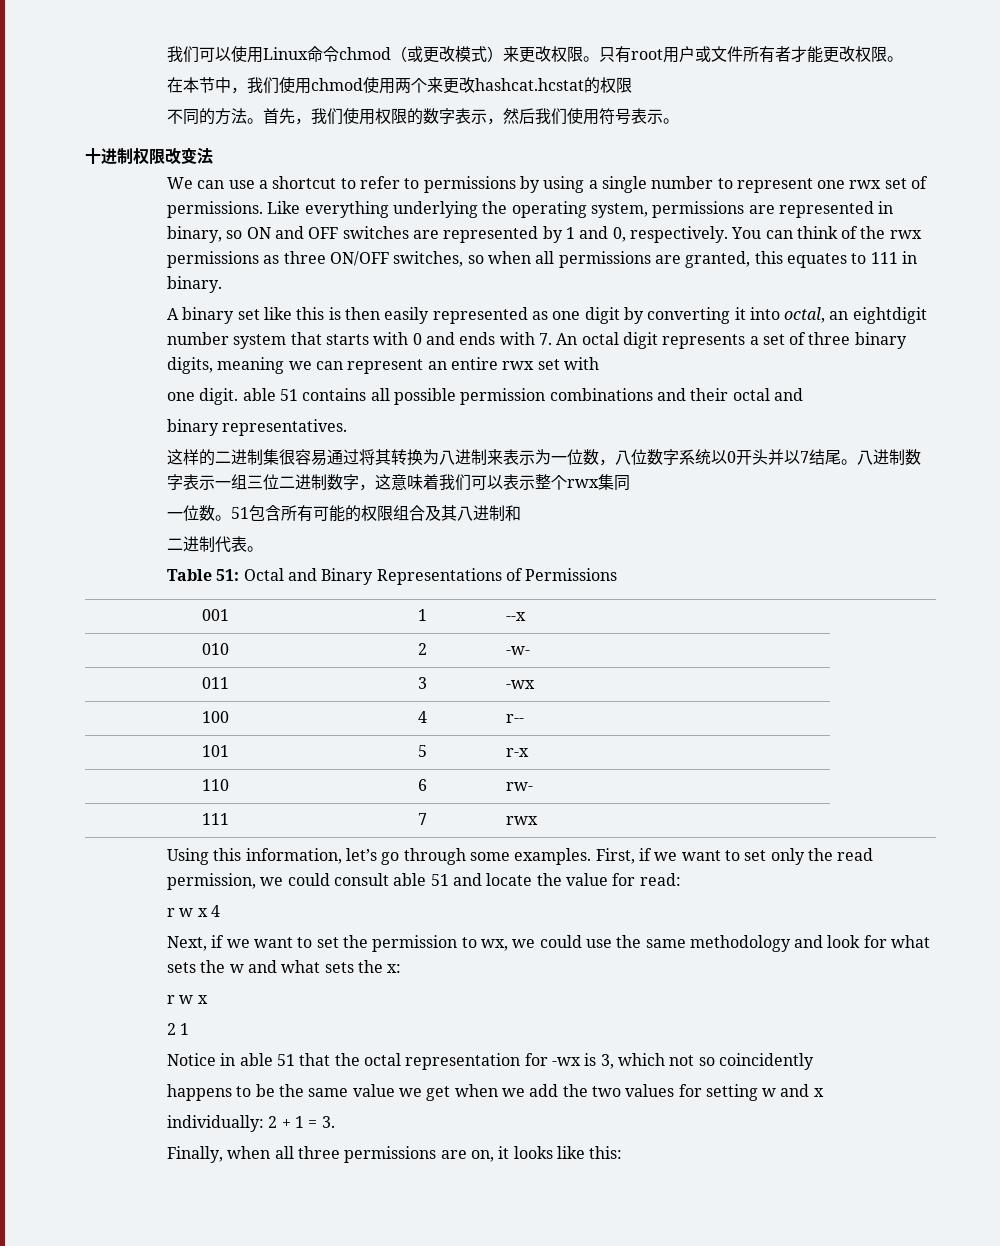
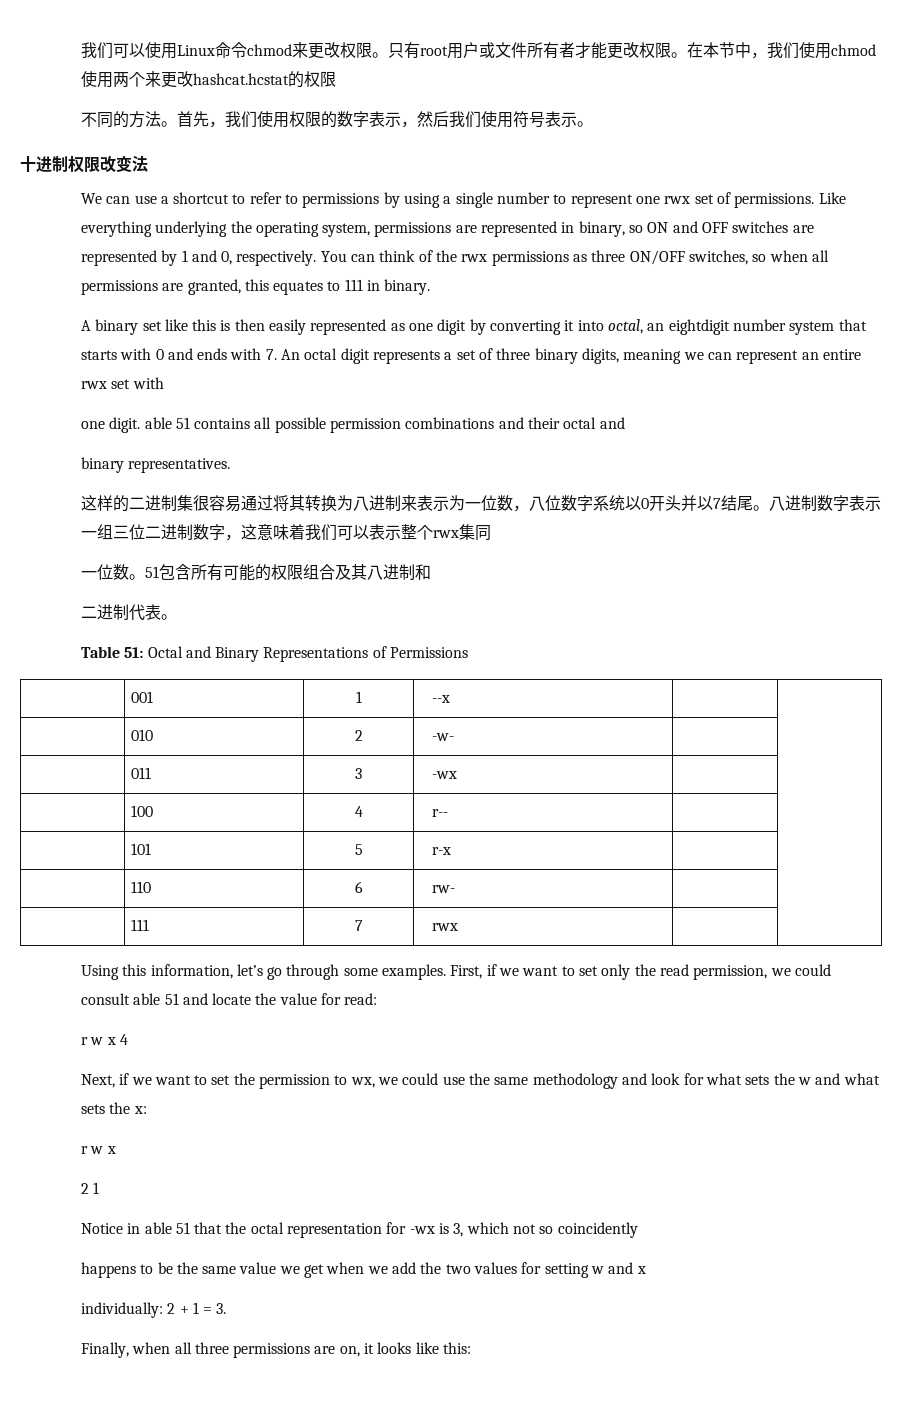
[391,46,504,63] （或更改模式） -> (292, 50) none
(904, 59) // -> (687, 55) none

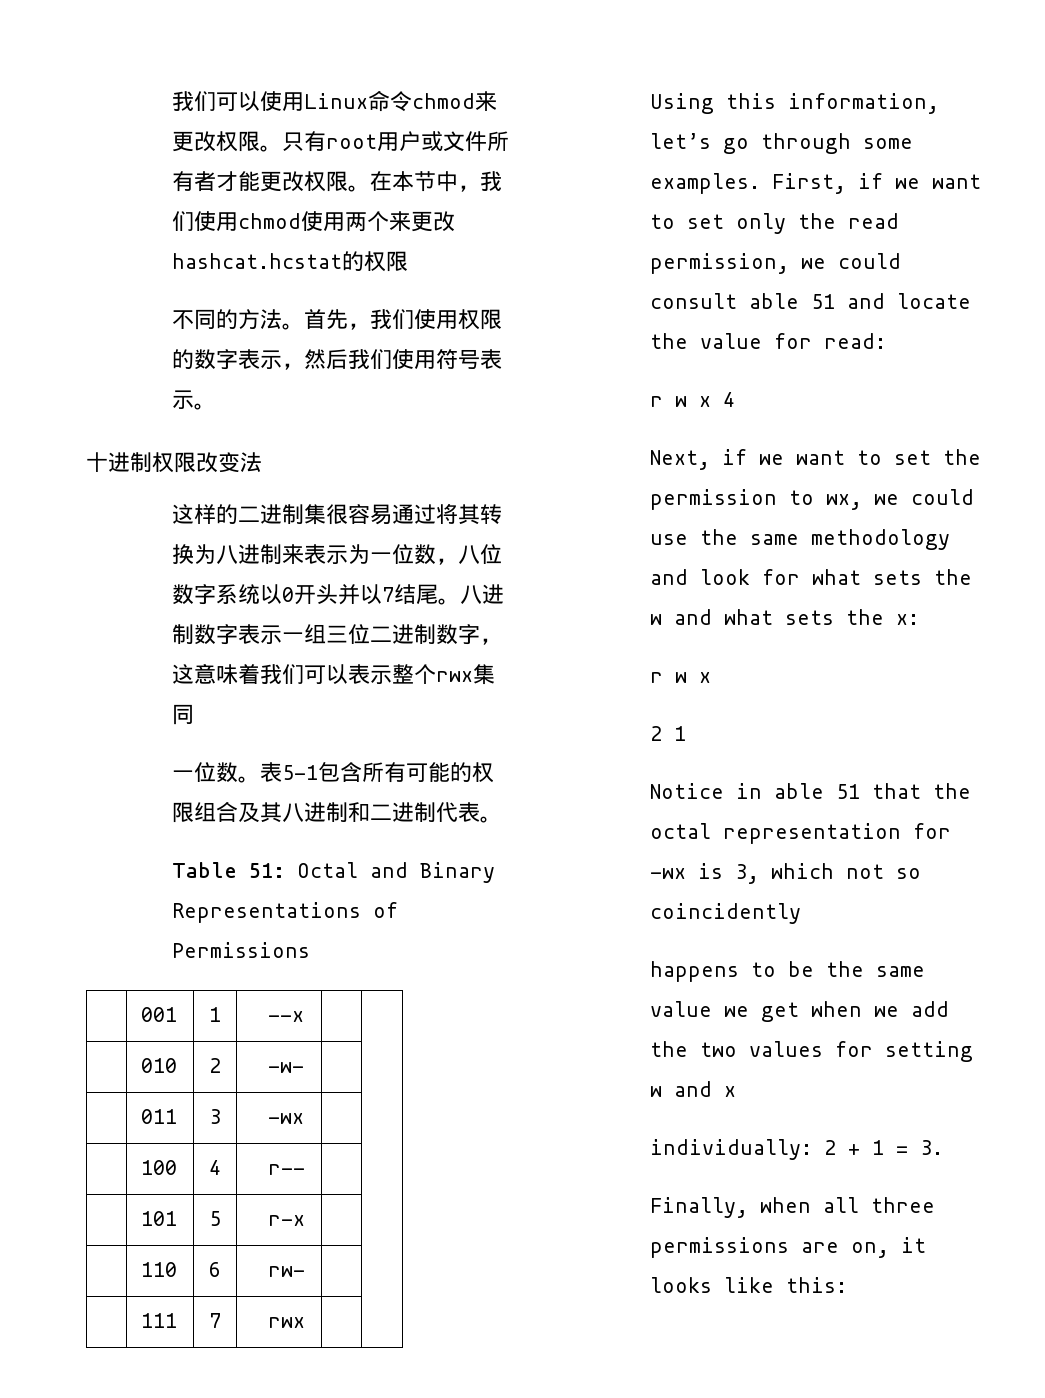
[80,192,846,208] [80,221,814,237] [80,250,829,266] [80,279,431,295] [80,319,867,335] [80,348,861,364] [80,377,164,389] [80,417,625,433] [80,457,231,473] // We can use a shortcut to refer to permissions by using a single number to represent one rwx set of permissions. Like everything underlying the operating system, permissions are represented in binary, so ON and OFF switches are represented by 1 and 0, respectively. You can think of the rwx permissions as three ON/OFF switches, so when all permissions are granted, this equates to 111 in binary. // A binary set like this is then easily represented as one digit by converting it into octal, an eightdigit number system that starts with 0 and ends with 7. An octal digit represents a set of three binary digits, meaning we can represent an entire rwx set with // one digit. able 51 contains all possible permission combinations and their octal and // binary representatives. -> (262, 462) none
[144,566,159,578] 51 -> [259,762,318,782] 表5-1
(431, 572) // -> (370, 812) none

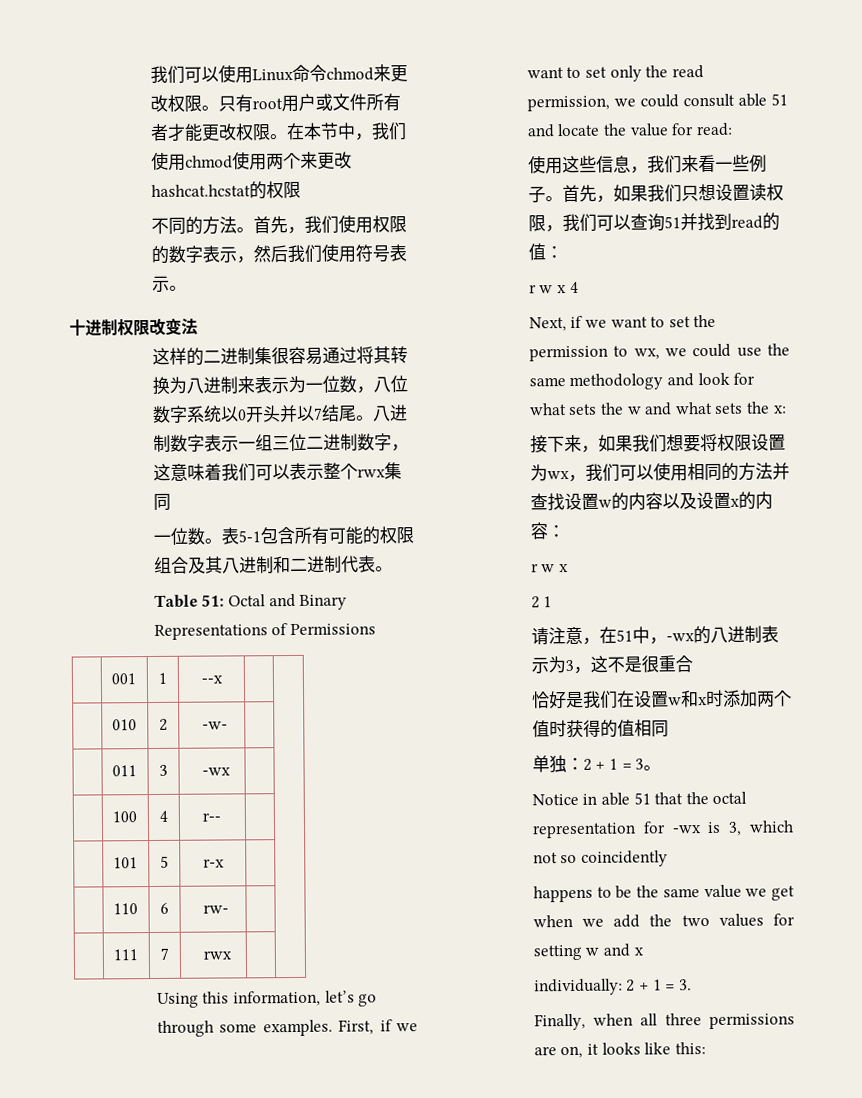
(886, 341) none -> [527,154,767,175] [527,183,784,204] [527,212,780,233] [527,243,563,261] // 使用这些信息，我们来看一些例子。首先，如果我们只想设置读权限，我们可以查询51并找到read的值：
(919, 619) none -> [529,433,786,454] [529,462,790,483] [529,491,773,511] [529,522,565,540] // 接下来，如果我们想要将权限设置为wx，我们可以使用相同的方法并查找设置w的内容以及设置x的内容：
(686, 733) none -> [530,625,779,646] [530,655,693,674] [531,689,792,710] [531,719,669,739] [531,755,662,774] // 请注意，在51中，-wx的八进制表示为3，这不是很重合 // 恰好是我们在设置w和x时添加两个值时获得的值相同 // 单独：2 + 1 = 3。

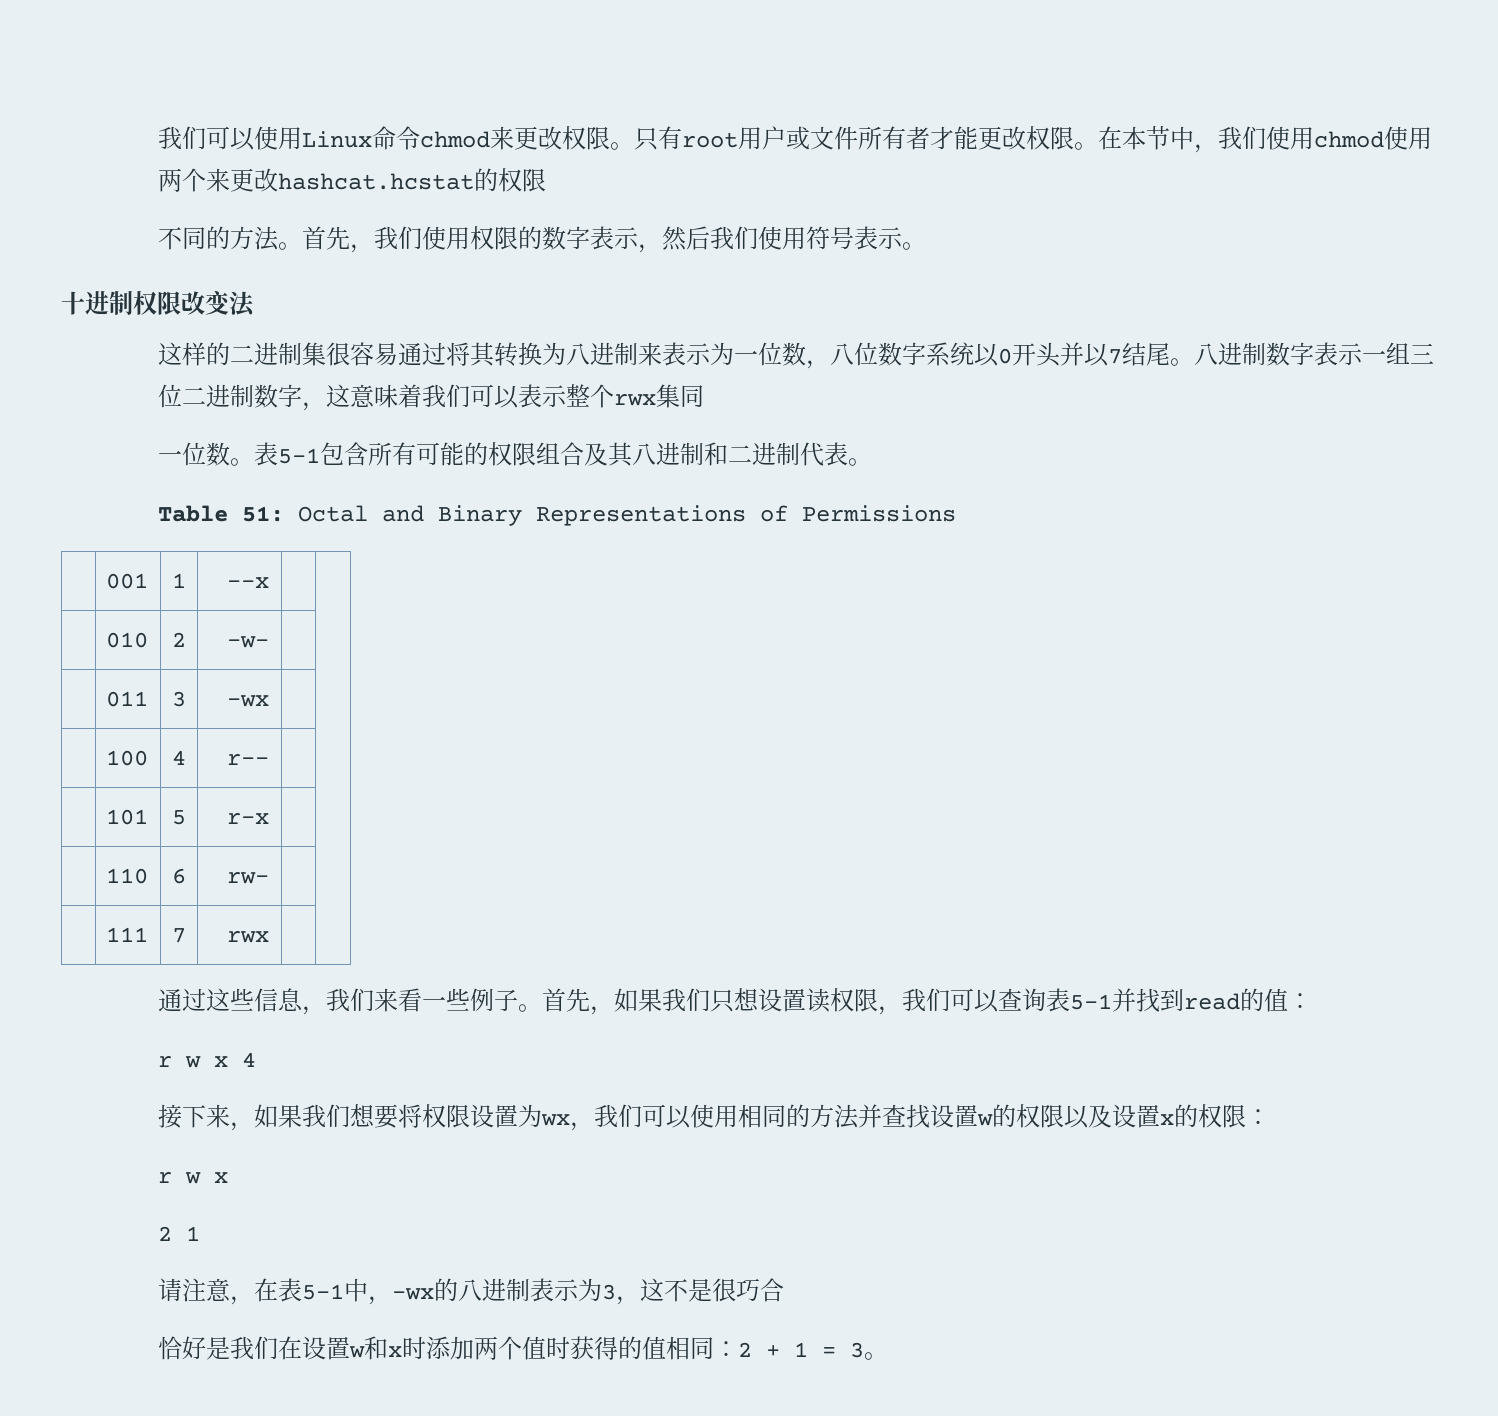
[156,990,378,1008] [156,1019,418,1037] [526,65,704,82] [526,93,788,112] [526,122,733,138] [527,155,563,175] Using this information, let’s go through some examples. First, if we want to set only the read permission, we could consult able 51 and locate the value for read: // 使用 -> [158,988,207,1012] 通过
[663,216,681,229] 51 -> [1046,988,1113,1012] 表5-1
[528,314,717,332] [528,343,790,362] [528,372,756,391] [528,401,787,416] // Next, if we want to set the permission to wx, we could use the same methodology and look for what sets the w and what sets the x: -> (257, 1059) none
[627,492,663,511] 内容 -> [1016,1104,1065,1128] 权限
[754,491,773,510] [529,522,548,540] 内容 -> [1198,1104,1247,1128] 权限
[615,629,633,642] 51 -> [278,1278,345,1302] 表5-1
[657,655,676,673] 重 -> [736,1278,761,1302] 巧
[531,755,567,774] // 单独 -> (715, 1348) none
[531,791,748,806] [531,820,794,839] [532,850,669,867] [532,884,795,903] [532,913,795,928] [532,943,644,961] [533,978,692,996] [533,1013,795,1031] [533,1042,706,1059] // Notice in able 51 that the octal representation for -wx is 3, which not so coincidently // happens to be the same value we get when we add the two values for setting w and x // individually: 2 + 1 = 3. // Finally, when all three permissions are on, it looks like this: -> (889, 1356) none

